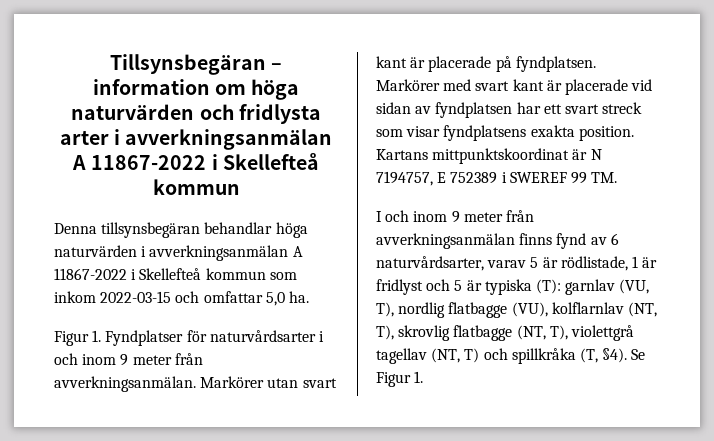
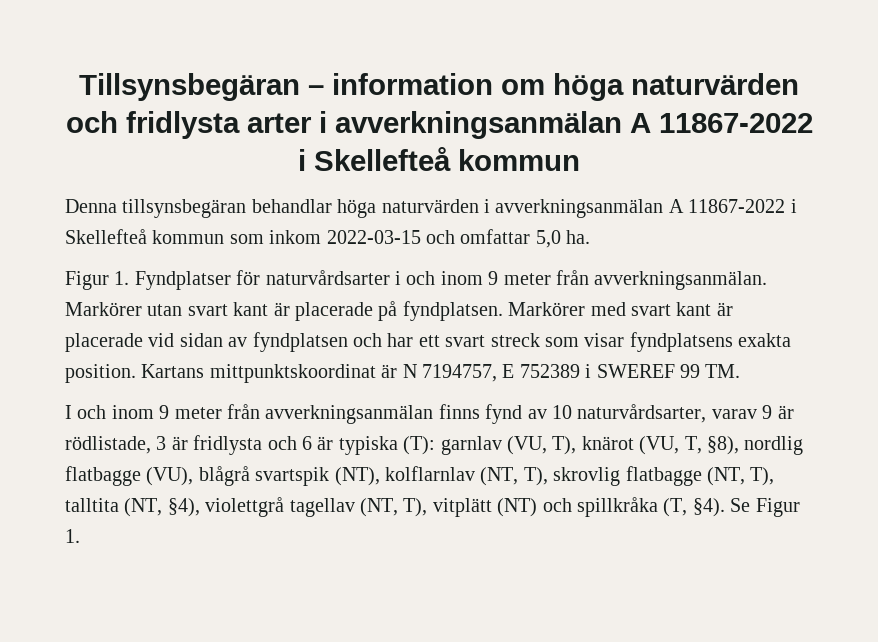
(513, 110) none -> [353,333,382,347] och
[610,233,619,245] 6 -> [552,405,572,419] 10
[530,257,539,268] 5 -> [762,405,773,419] 9
[631,256,658,268] [376,279,463,295] 1 är fridlyst och 5 -> [156,435,312,455] 3 är fridlysta och 6
[398,302,548,318] nordlig flatbagge (VU), -> [581,436,804,455] [65,466,380,486] knärot (VU, T, §8), nordlig flatbagge (VU), blågrå svartspik (NT),
[570,325,634,341] [376,348,480,364] violettgrå tagellav (NT, T) -> [65,497,538,517] talltita (NT, §4), violettgrå tagellav (NT, T), vitplätt (NT)

